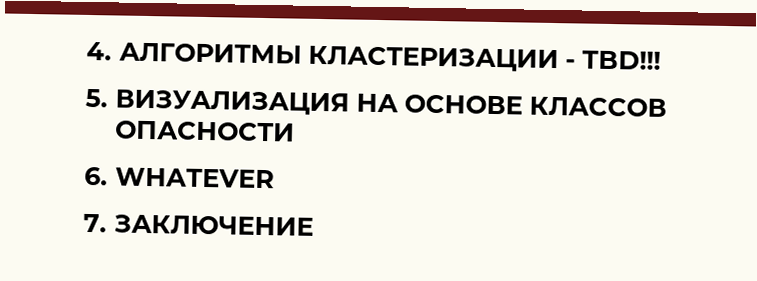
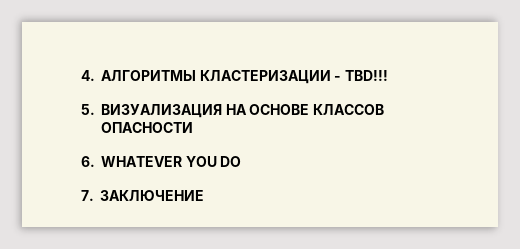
(275, 178) none -> [185,156,242,167] YOU DO

